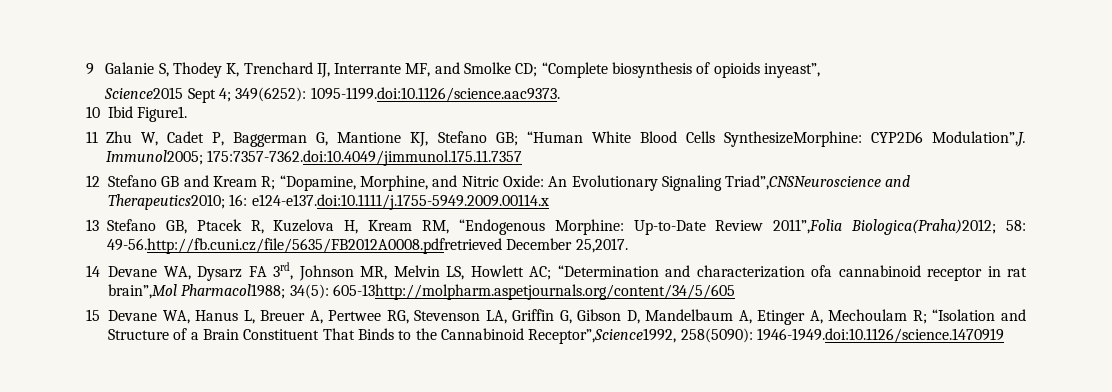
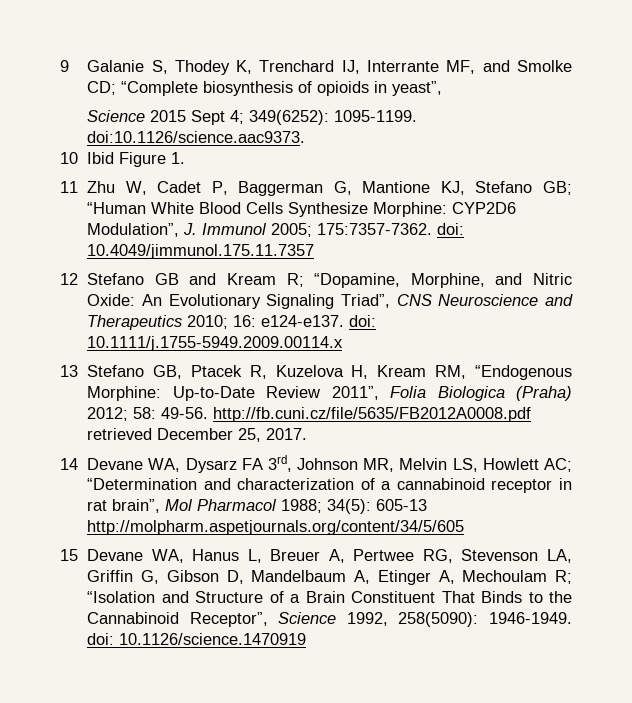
[764,63,821,78] [104,87,184,99] inyeast”, // Science2015 -> [374,81,443,96] [87,110,187,122] in yeast”, // Science 2015
[310,87,560,102] 1095-1199.doi:10.1126/science.aac9373. -> [334,110,418,122] [87,131,306,143] 1095-1199. doi:10.1126/science.aac9373.
[137,106,188,122] Figure1. -> [119,152,186,167] Figure 1.
[723,131,1026,147] [106,150,523,166] SynthesizeMorphine: CYP2D6 Modulation”,J. Immunol2005; 175:7357-7362.doi:10.4049/jimmunol.175.11.7357 -> [288,202,517,217] [87,223,465,237] [87,244,315,259] Synthesize Morphine: CYP2D6 Modulation”, J. Immunol 2005; 175:7357-7362. doi: 10.4049/jimmunol.175.11.7357
[725,175,911,190] [108,194,549,210] Triad”,CNSNeuroscience and Therapeutics2010; 16: e124-e137.doi:10.1111/j.1755-5949.2009.00114.x -> [340,294,573,308] [87,315,377,330] [87,336,344,351] Triad”, CNS Neuroscience and Therapeutics 2010; 16: e124-e137. doi: 10.1111/j.1755-5949.2009.00114.x
[773,219,1026,235] [107,238,628,254] 2011”,Folia Biologica(Praha)2012; 58: 49-56.http://fb.cuni.cz/file/5635/FB2012A0008.pdfretrieved December 25,2017. -> [331,386,572,401] [87,407,532,422] [87,428,308,442] 2011”, Folia Biologica (Praha) 2012; 58: 49-56. http://fb.cuni.cz/file/5635/FB2012A0008.pdf retrieved December 25, 2017.
[811,265,832,277] ofa -> [360,478,392,490] of a
[108,284,735,300] brain”,Mol Pharmacol1988; 34(5): 605-13http://molpharm.aspetjournals.org/content/34/5/605 -> [112,499,428,514] [87,520,465,535] brain”, Mol Pharmacol 1988; 34(5): 605-13 http://molpharm.aspetjournals.org/content/34/5/605
[528,328,1004,344] Receptor”,Science1992, 258(5090): 1946-1949.doi:10.1126/science.1470919 -> [189,612,572,627] [87,633,307,645] Receptor”, Science 1992, 258(5090): 1946-1949. doi: 10.1126/science.1470919

